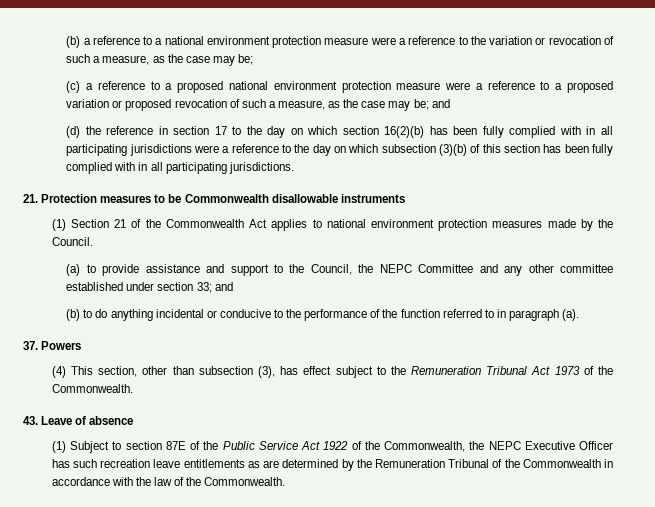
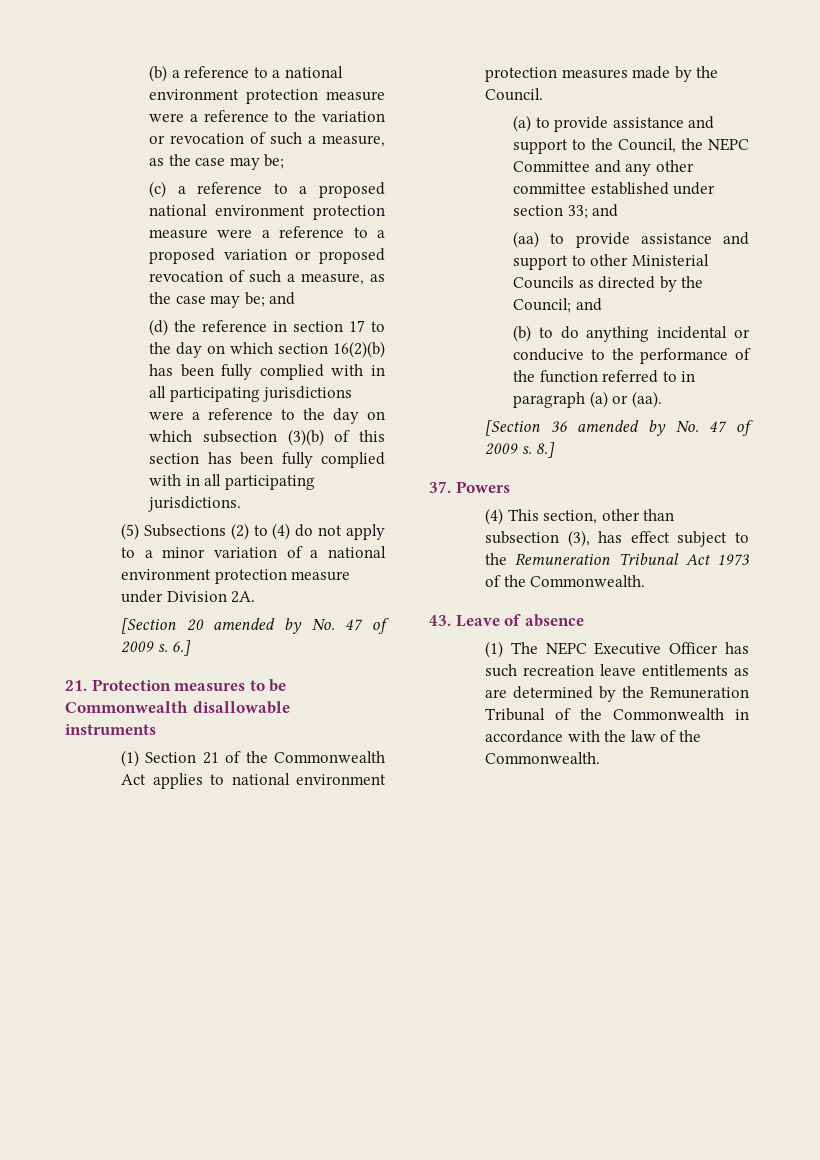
(294, 168) none -> [121,523,385,540] [121,546,386,558] [121,569,351,584] [121,590,256,603] [121,618,389,634] [121,640,192,656] // (5) Subsections (2) to (4) do not apply to a minor variation of a national environment protection measure under Division 2A. // [Section 20 amended by No. 47 of 2009 s. 6.]
(233, 286) none -> [513,231,749,248] [513,254,709,270] [513,276,704,292] [513,298,602,313] // (aa) to provide assistance and support to other Ministerial Councils as directed by the Council; and
[562,309,580,321] (a). -> [589,391,662,408] [485,420,753,436] [485,442,556,458] (a) or (aa). // [Section 36 amended by No. 47 of 2009 s. 8.]
[70,441,485,453] Subject to section 87E of the Public Service Act 1922 of the Commonwealth, the -> [510,642,538,654] The

